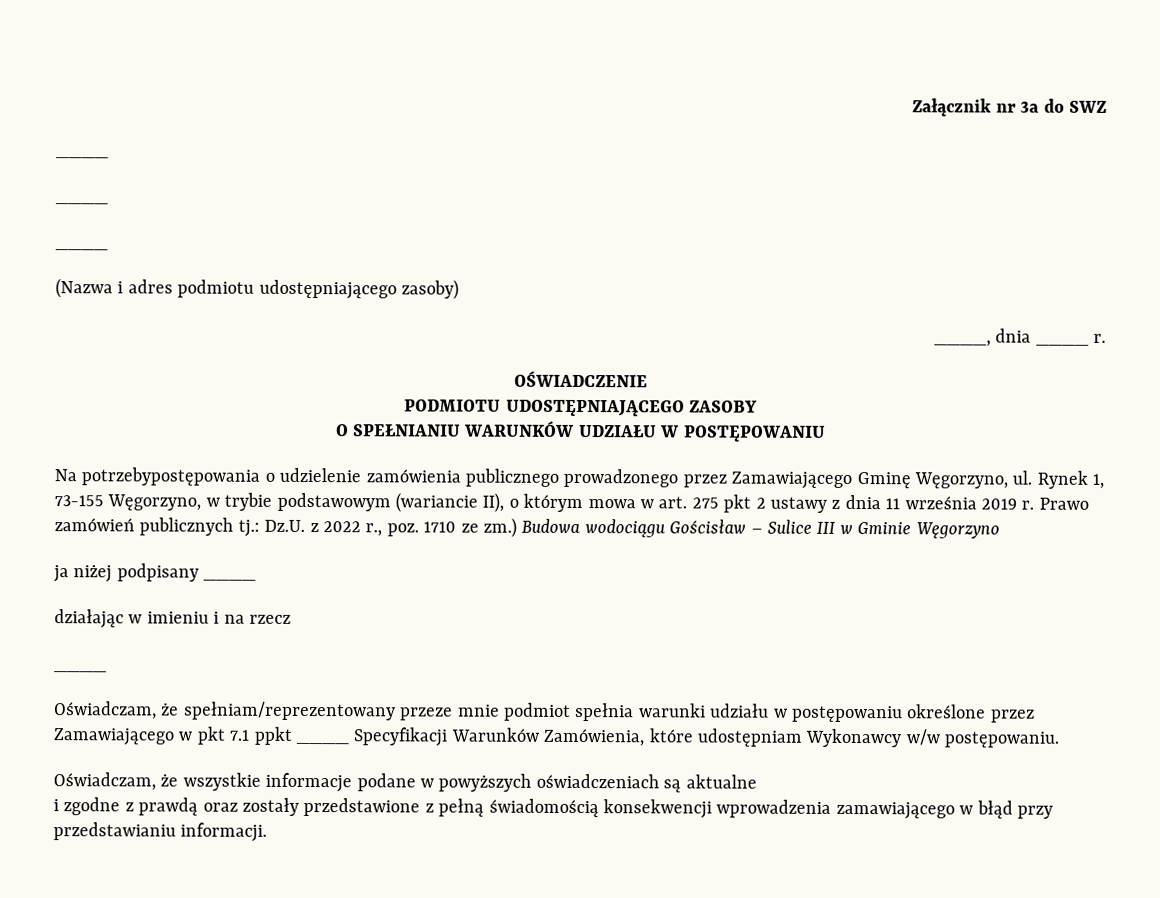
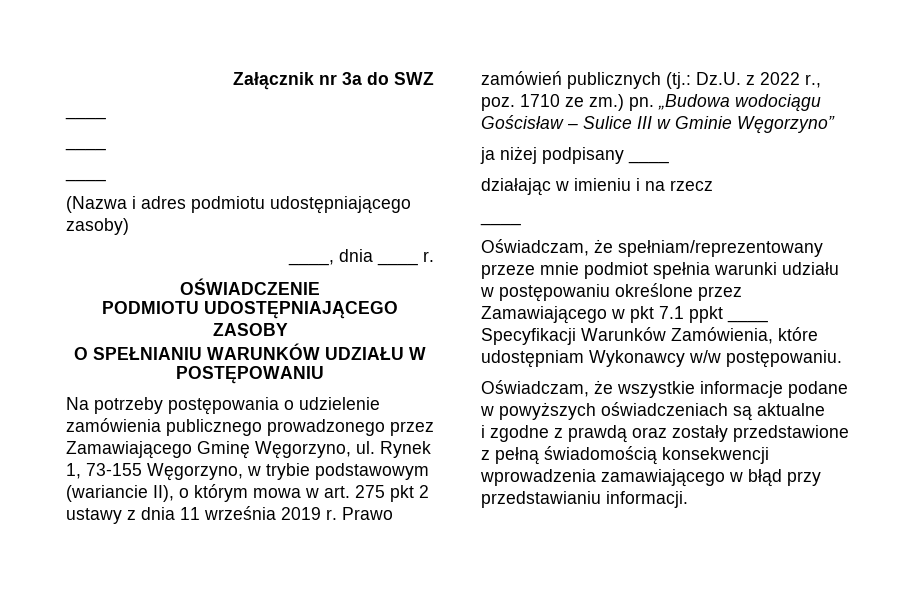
[81,467,261,486] potrzebypostępowania -> [94,397,279,415] potrzeby postępowania
[237,519,260,537] tj.: -> [666,72,691,89] (tj.:
[521,518,581,534] Budowa -> [629,94,730,111] pn. „Budowa
[915,522,1000,539] Węgorzyno -> [737,116,835,134] Węgorzyno”

